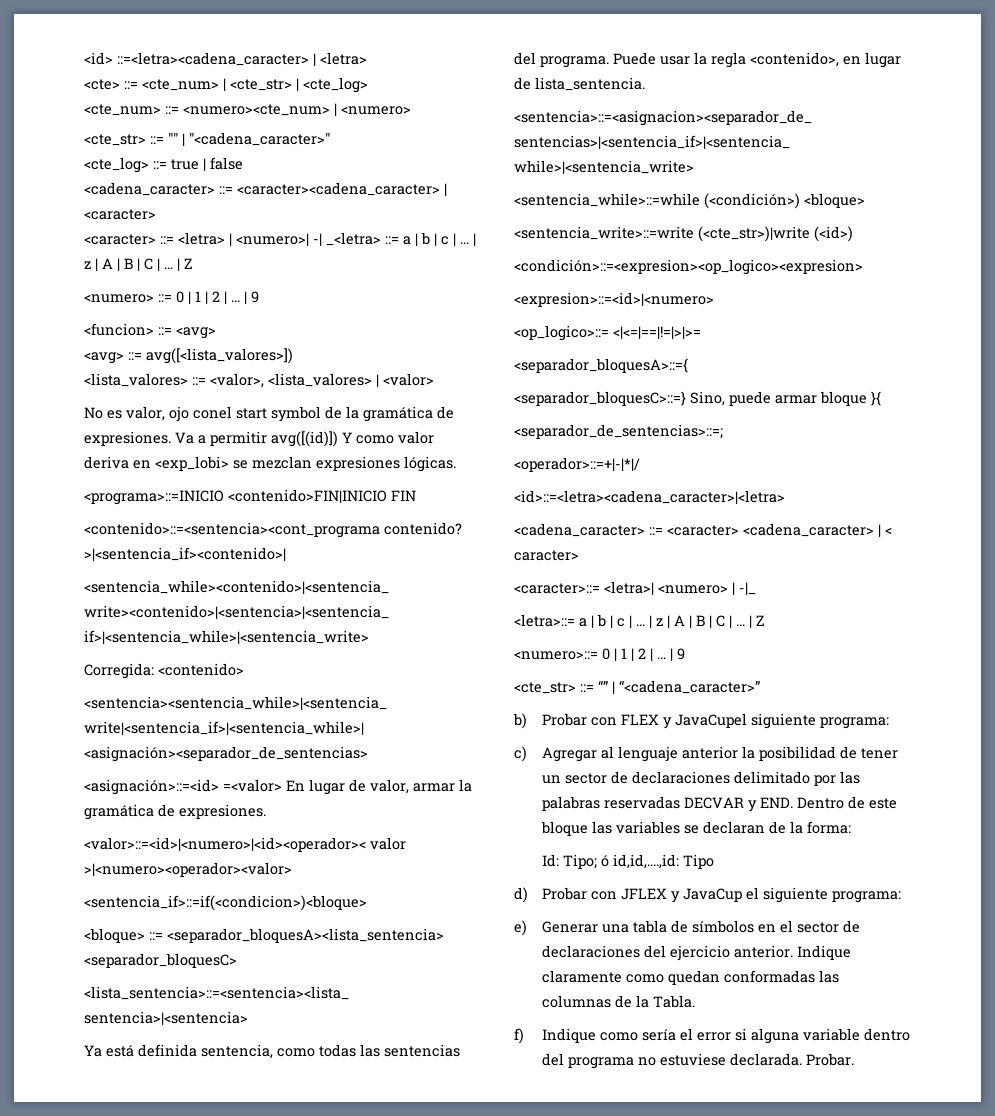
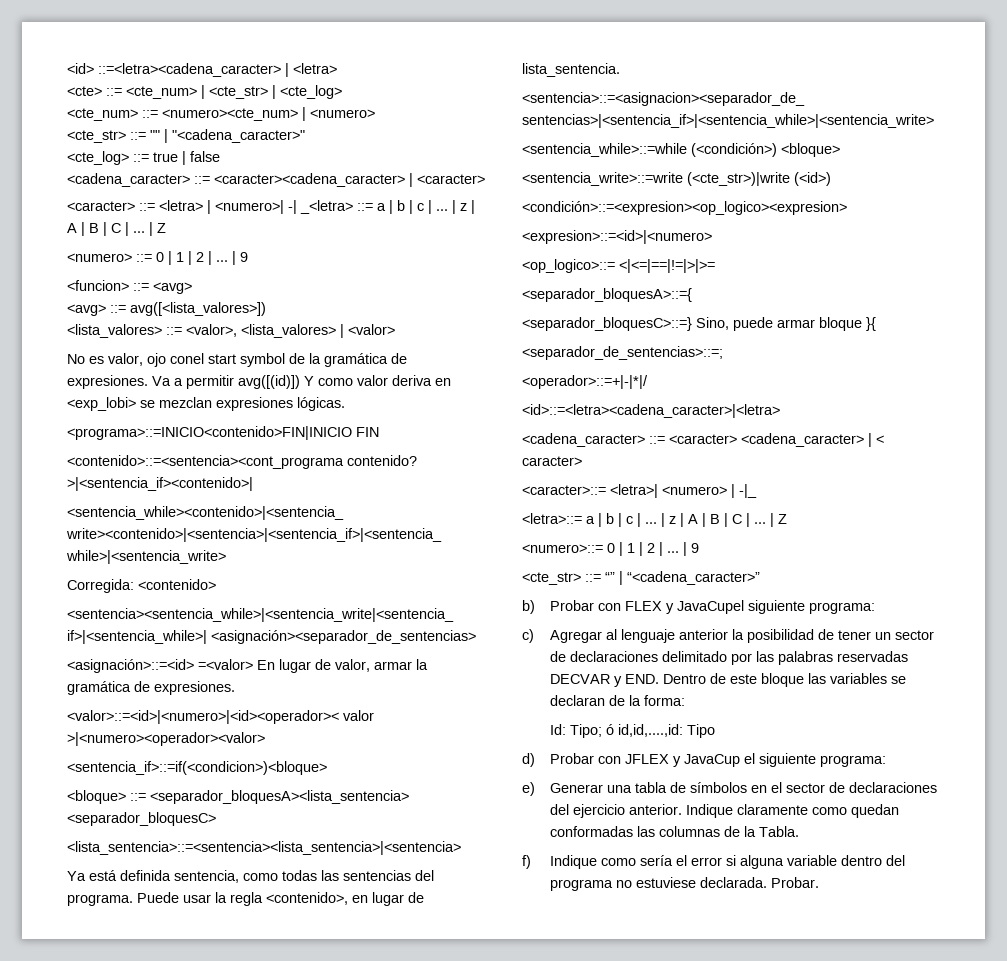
[84,489,387,505] <programa>::=INICIO <contenido>FIN|INICIO -> [67,426,352,440] <programa>::=INICIO<contenido>FIN|INICIO

